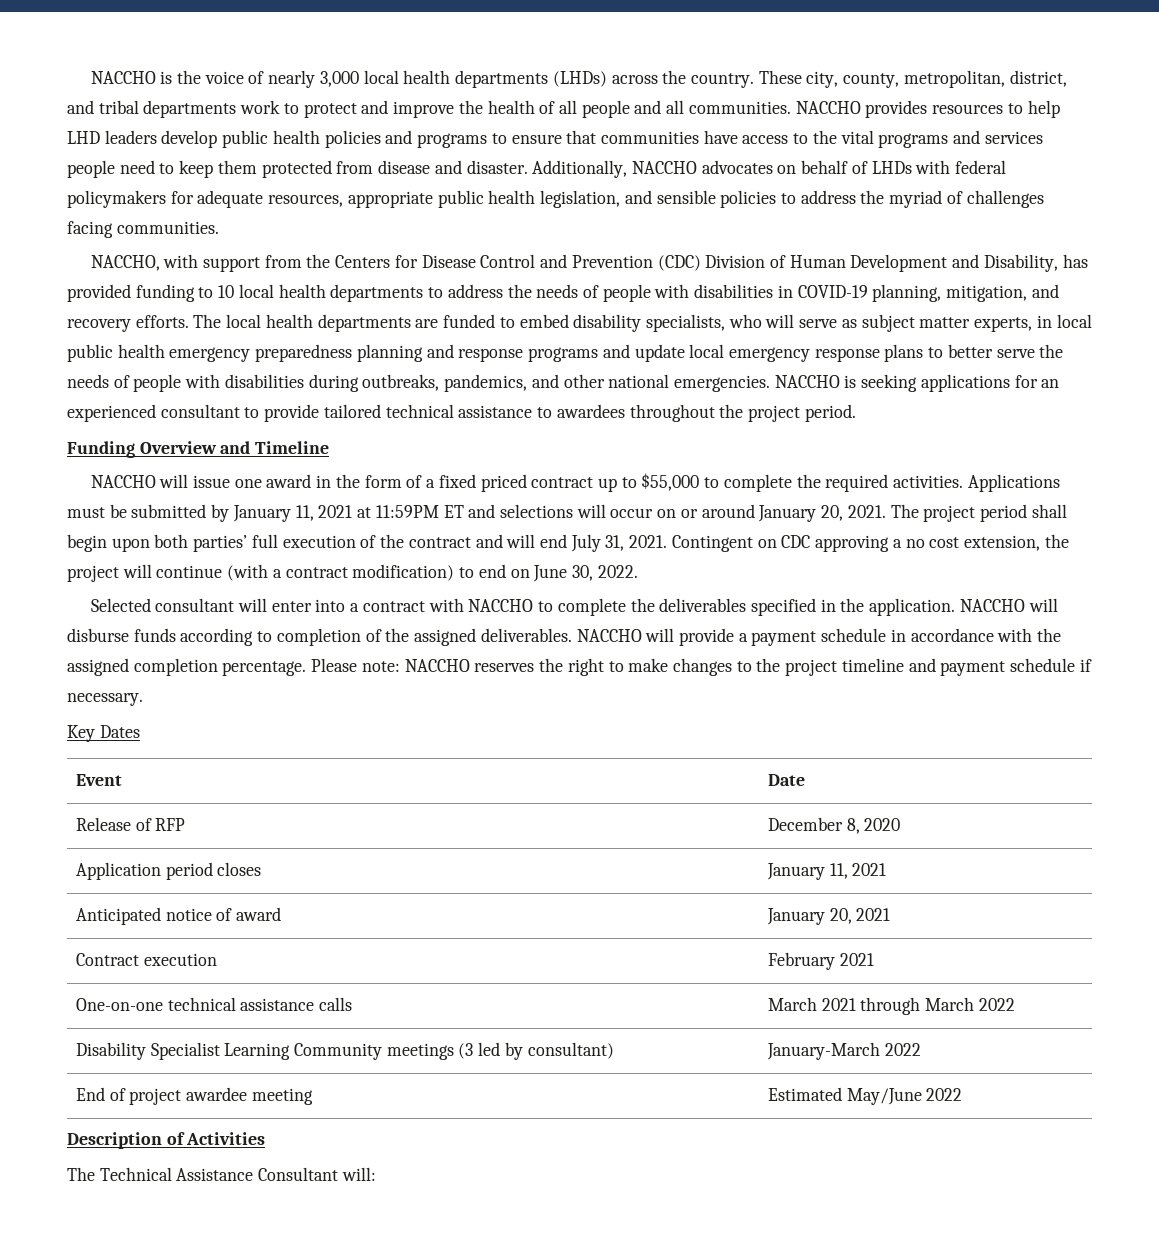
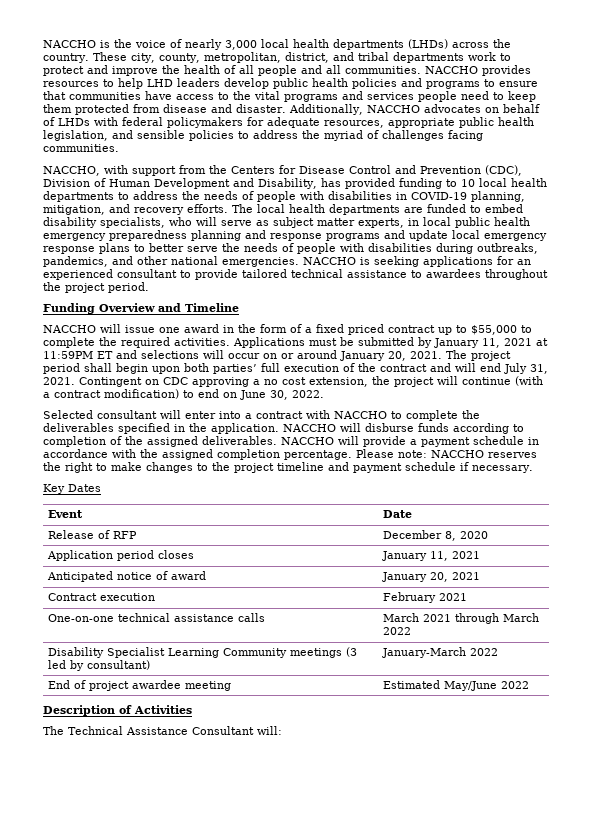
[657,255,701,271] (CDC) -> [485,165,522,176] (CDC),

